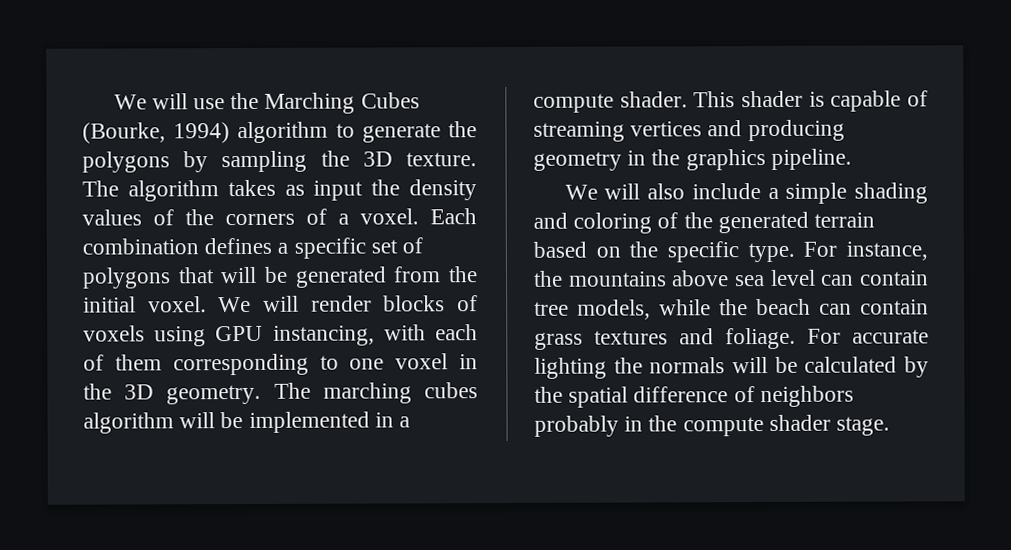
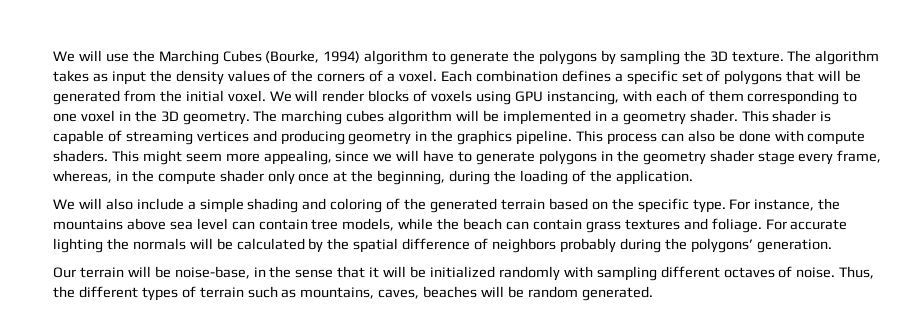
[533,93,614,113] compute -> [622,111,686,125] geometry
(852, 159) none -> [576,130,866,145] [53,150,882,165] [53,170,693,185] This process can also be done with compute shaders. This might seem more appealing, since we will have to generate polygons in the geometry shader stage every frame, whereas, in the compute shader only once at the beginning, during the loading of the application.
[624,414,891,437] in the compute shader stage. -> [619,238,832,253] [53,266,875,281] [53,286,653,301] during the polygons’ generation. // Our terrain will be noise-base, in the sense that it will be initialized randomly with sampling different octaves of noise. Thus, the different types of terrain such as mountains, caves, beaches will be random generated.

